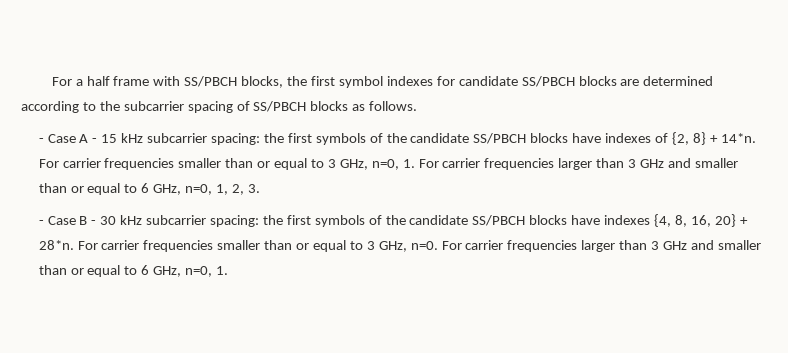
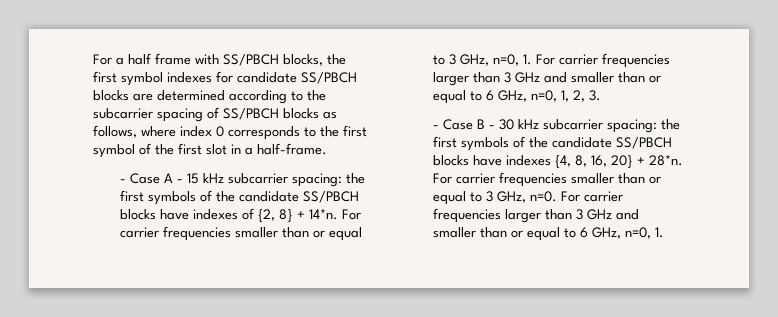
[369,101,418,111] follows. -> [93,125,367,140] [93,143,327,158] follows, where index 0 corresponds to the first symbol of the first slot in a half-frame.

